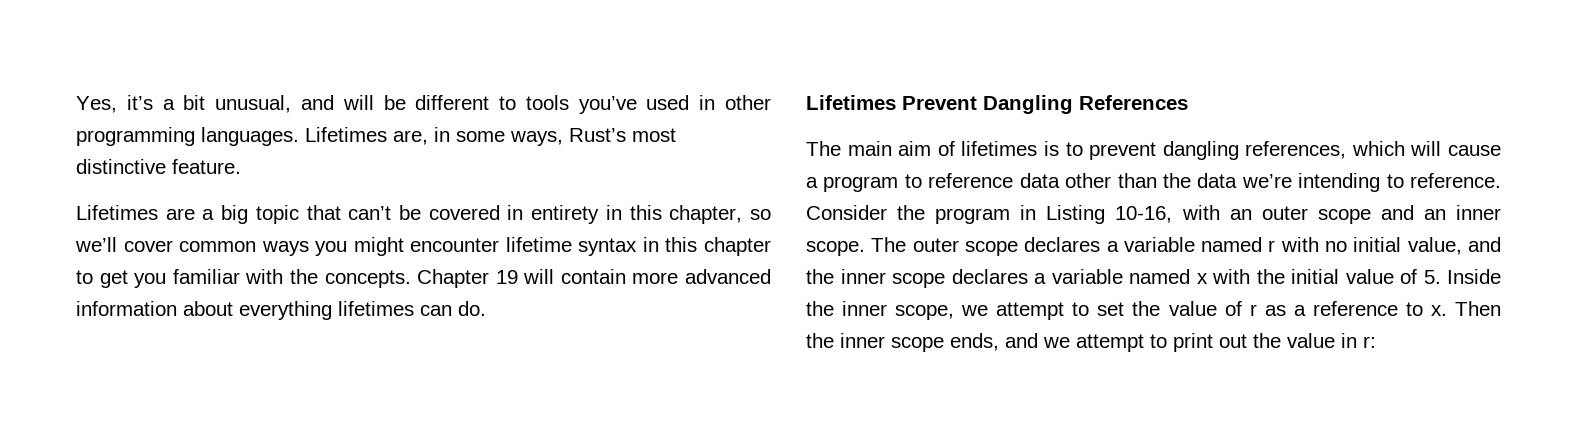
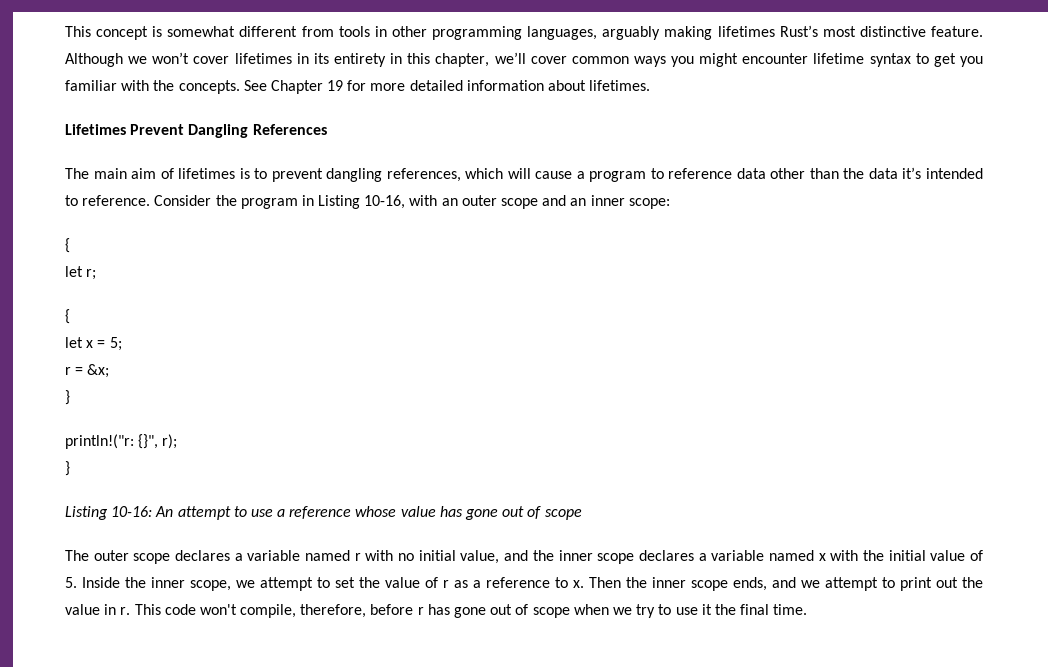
[76,95,772,114] [76,127,676,146] [76,159,241,174] [76,205,524,224] Yes, it’s a bit unusual, and will be different to tools you’ve used in other programming languages. Lifetimes are, in some ways, Rust’s most distinctive feature. // Lifetimes are a big topic that can’t be covered in -> [65,25,984,40] [65,52,329,67] This concept is somewhat different from tools in other programming languages, arguably making lifetimes Rust’s most distinctive feature. Although we won’t cover lifetimes in its
[749,209,771,220] so -> (490, 60) none
[642,237,771,256] in this chapter -> (911, 60) none
(411, 279) none -> [243,80,267,91] See
[523,269,771,284] [76,301,486,320] will contain more advanced information about everything lifetimes can do. -> [347,80,651,91] for more detailed information about lifetimes.
[1241,173,1381,192] we’re intending -> [902,167,983,179] it’s intended
[806,241,865,256] scope. -> [628,198,670,209] [65,238,70,253] [65,266,97,280] [65,309,70,324] [65,337,122,351] [65,364,110,378] [65,390,70,405] [65,434,178,449] [65,461,70,476] [65,506,582,520] scope: // { // let r; // { // let x = 5; // r = &x; // } // println!("r: {}", r); // } // Listing 10-16: An attempt to use a reference whose value has gone out of scope //
[1363,336,1376,348] r: -> [120,604,808,618] r. This code won't compile, therefore, before r has gone out of scope when we try to use it the final time.

